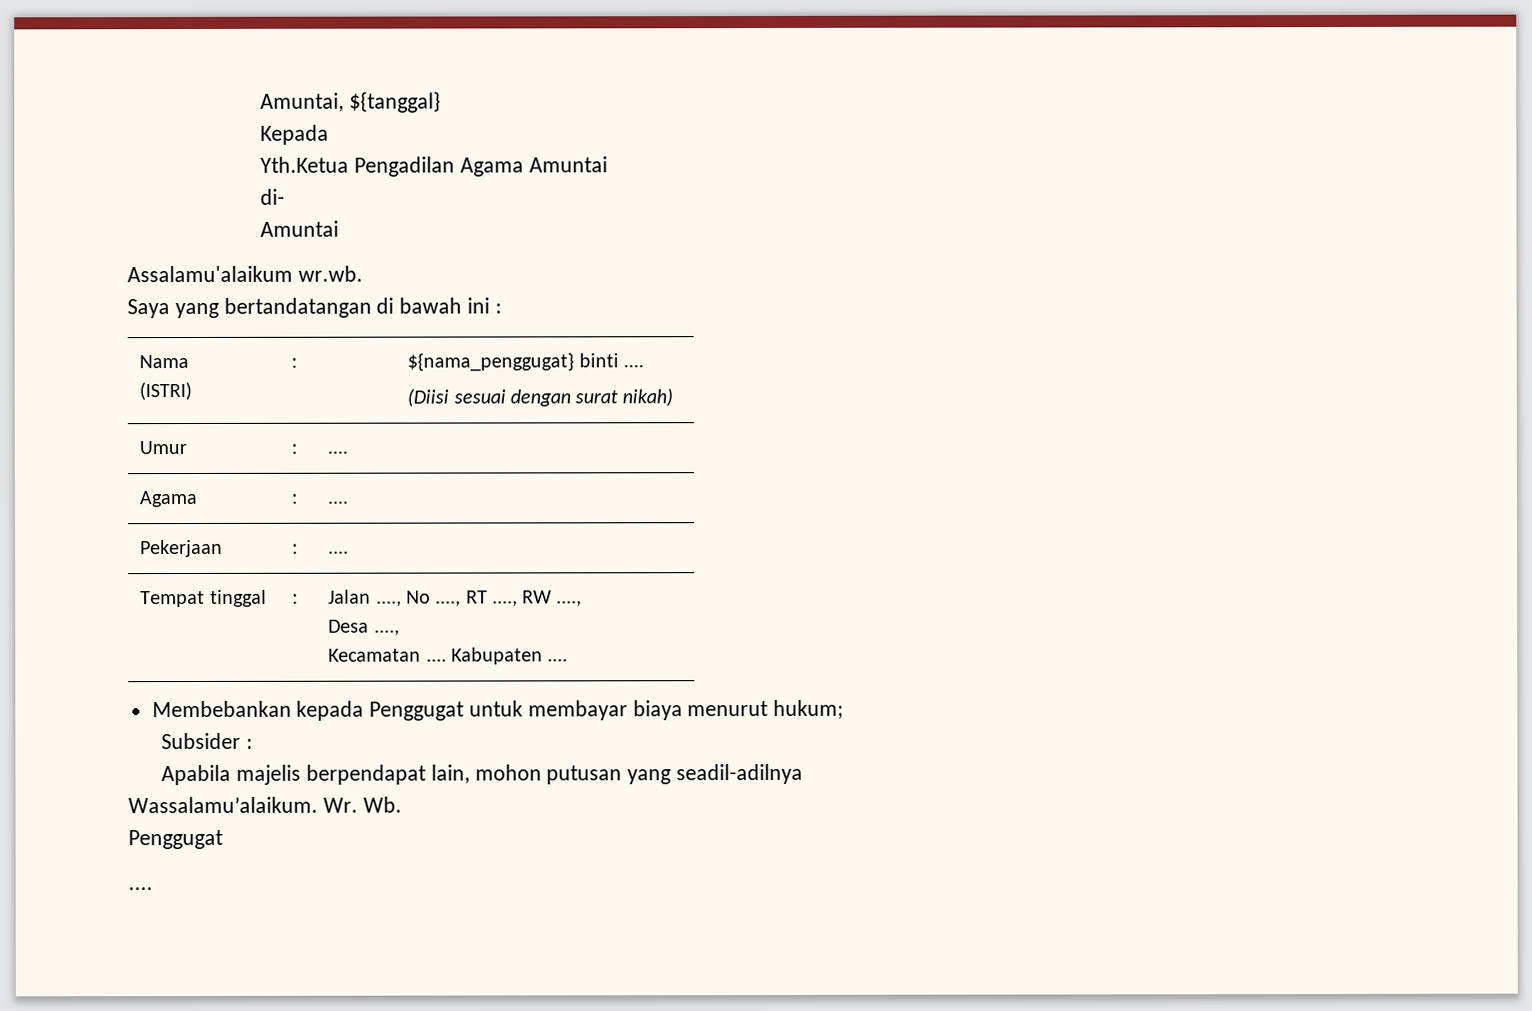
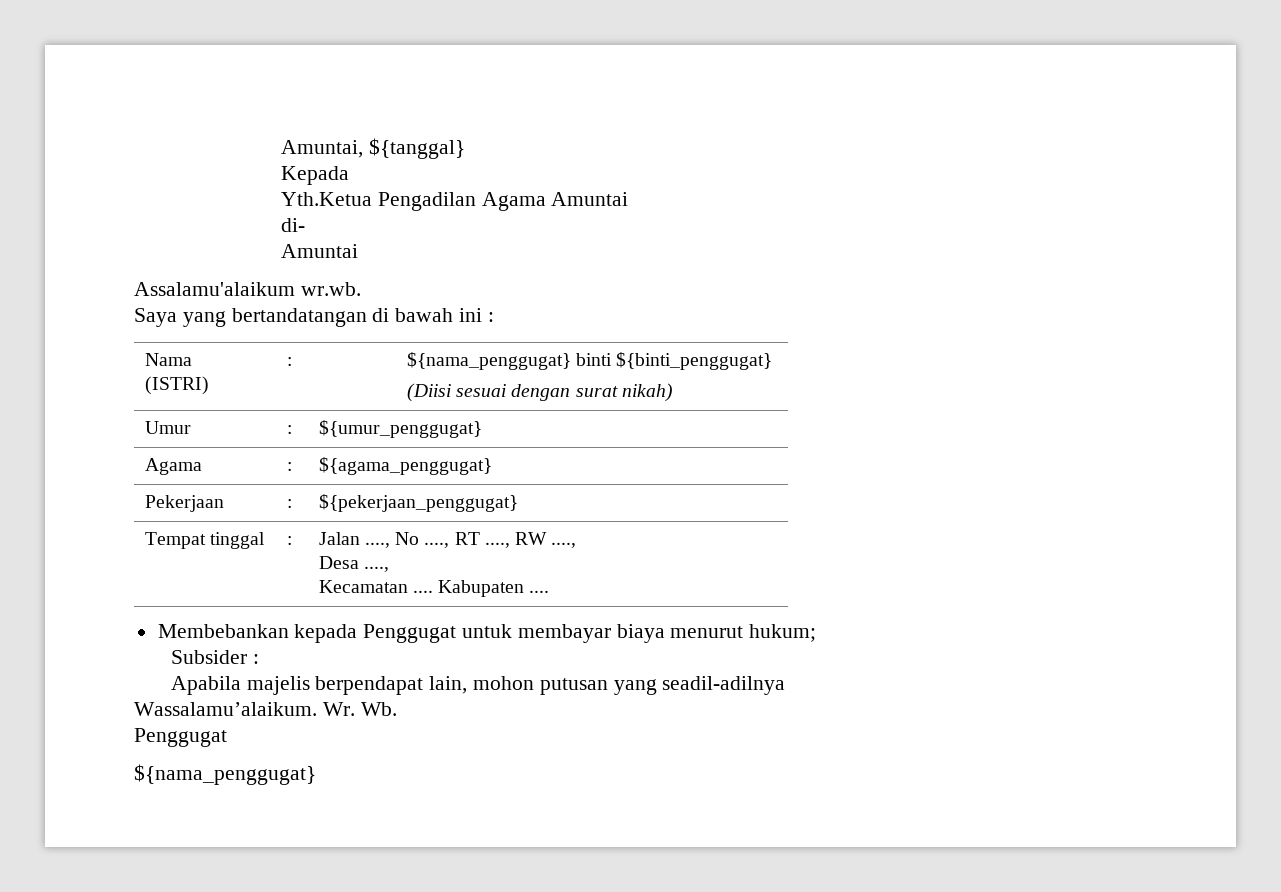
[622,364,644,368] .... -> [616,352,773,370] ${binti_penggugat}
[327,450,349,454] .... -> [318,420,482,438] ${umur_penggugat}
[327,500,349,504] .... -> [318,457,492,475] ${agama_penggugat}
[328,550,350,554] .... -> [318,494,518,512] ${pekerjaan_penggugat}
[128,887,153,891] .... -> [134,764,316,785] ${nama_penggugat}

